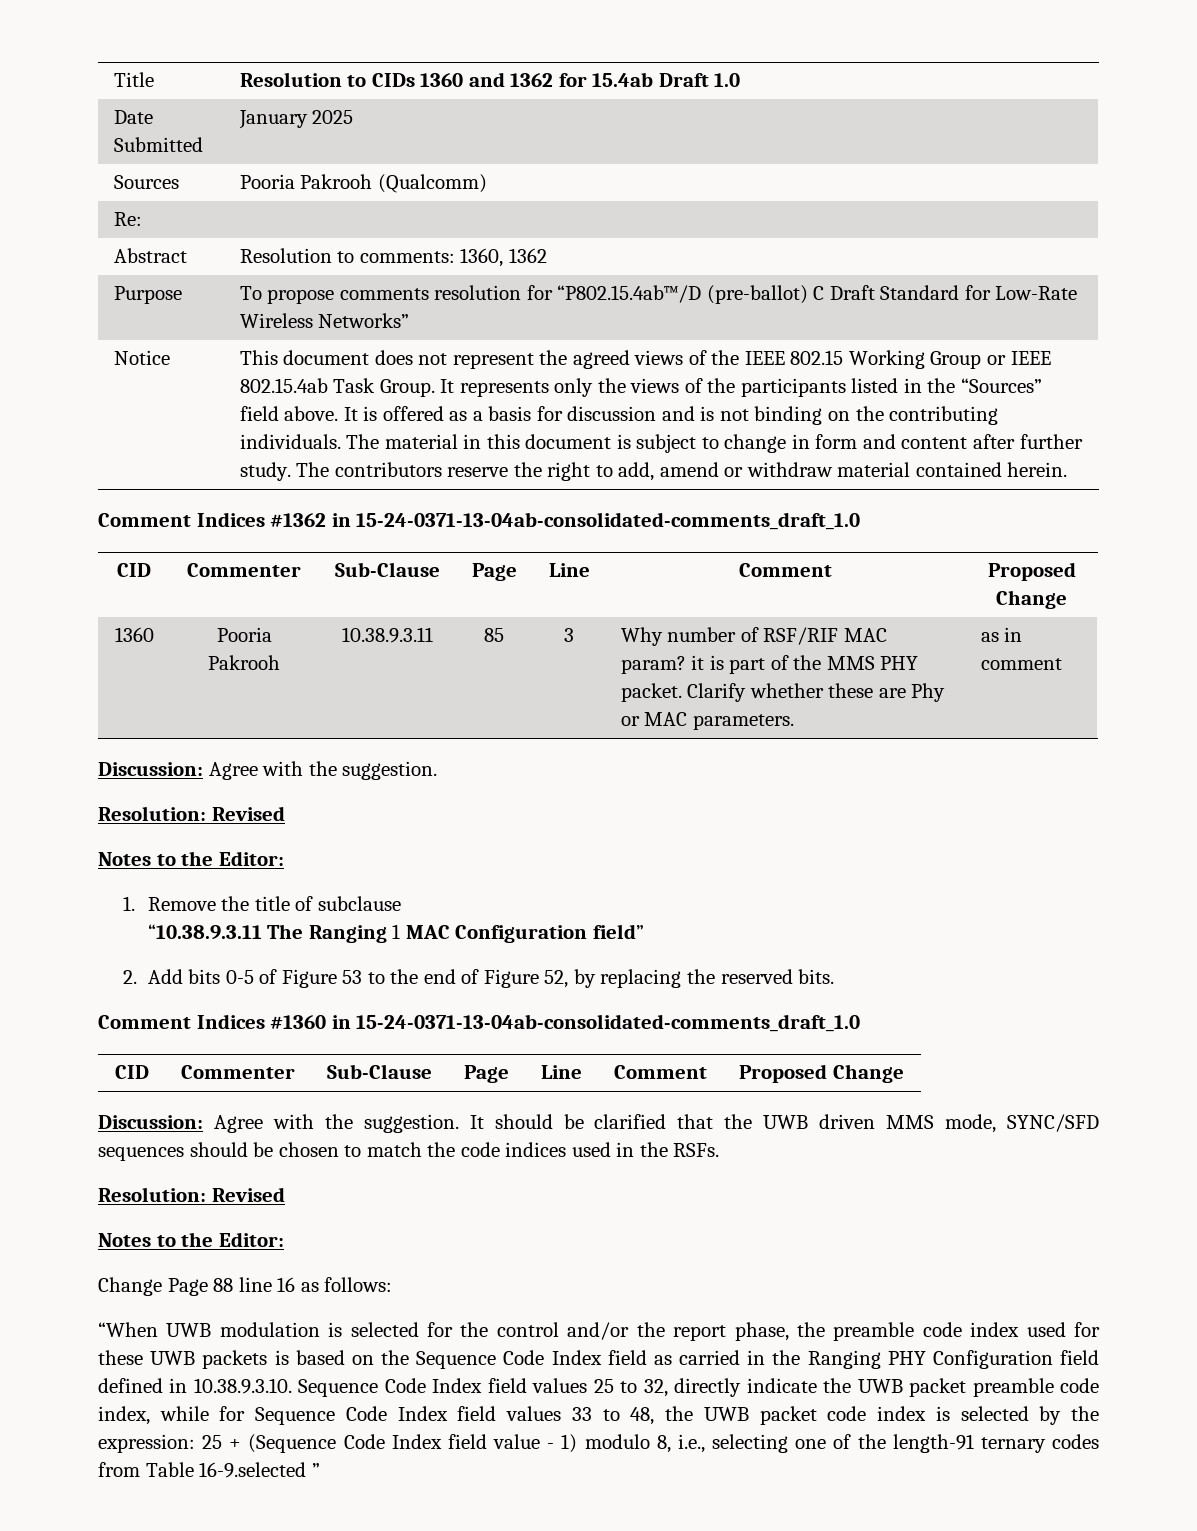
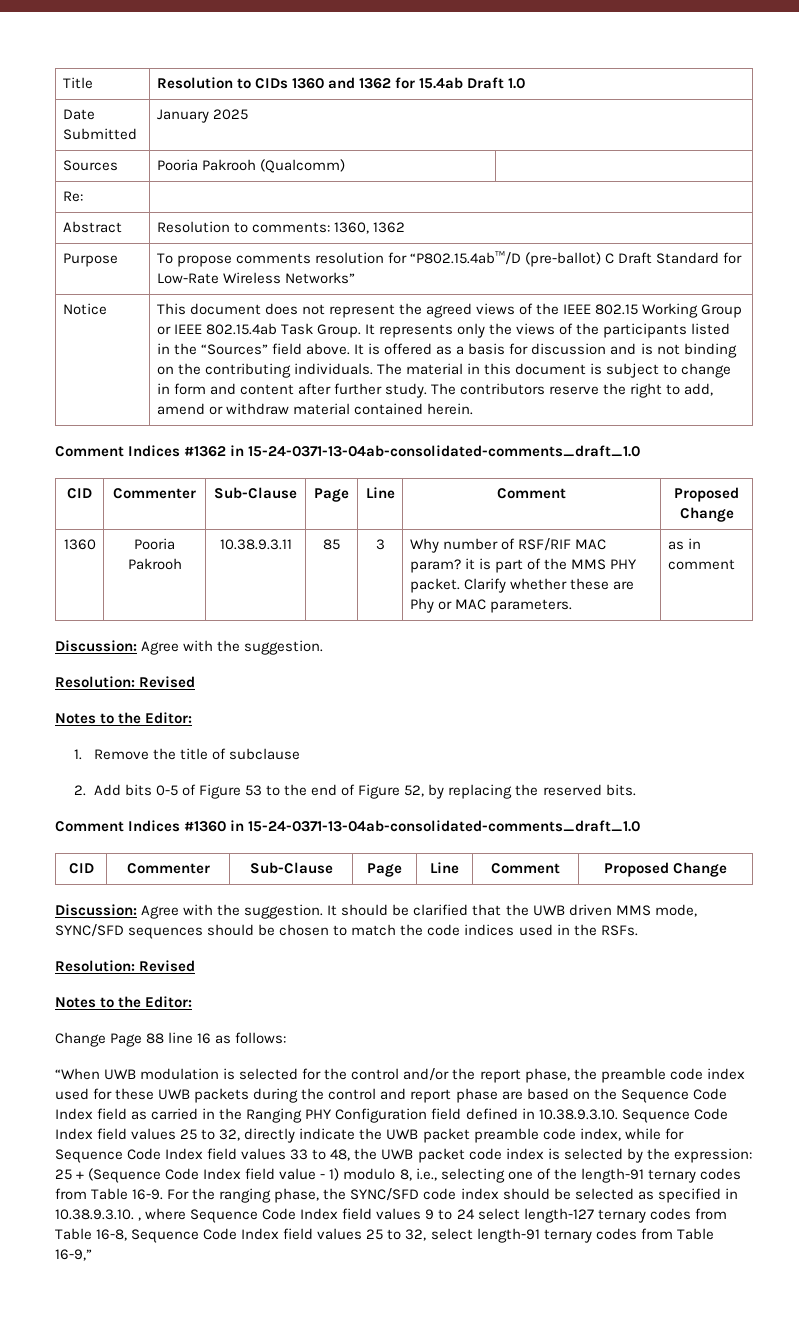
[147,924,644,943] // “10.38.9.3.11 The Ranging 1 MAC Configuration field” -> (300, 754) none
[274,1350,289,1365] is -> [253,1088,523,1103] during the control and report phase are
[199,1462,320,1478] 16-9.selected ” -> [132,1188,738,1203] [55,1208,727,1223] [55,1228,714,1243] [55,1249,92,1261] 16-9. For the ranging phase, the SYNC/SFD code index should be selected as specified in 10.38.9.3.10. , where Sequence Code Index field values 9 to 24 select length-127 ternary codes from Table 16-8, Sequence Code Index field values 25 to 32, select length-91 ternary codes from Table 16-9,”

